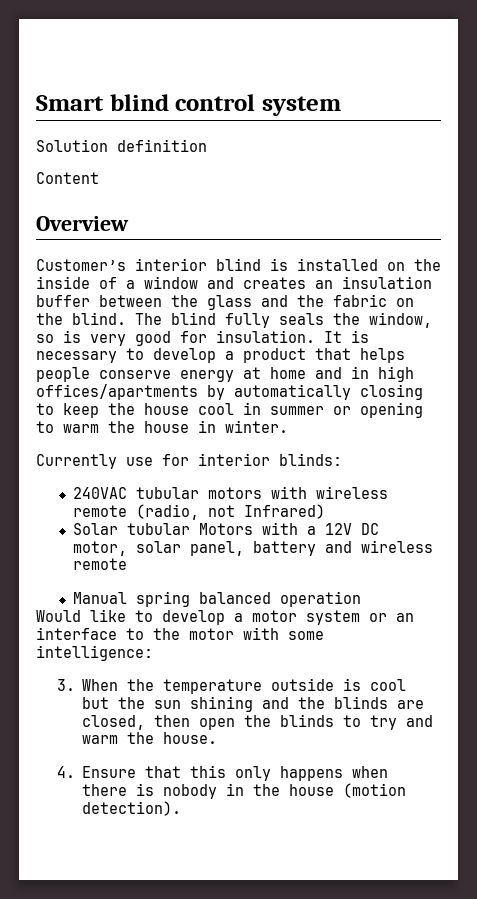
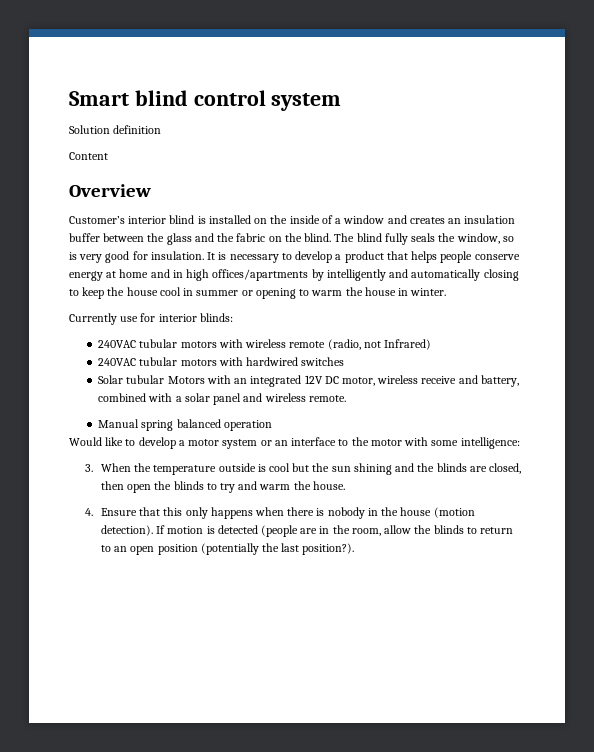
(225, 392) none -> [326,269,409,281] intelligently and
(326, 511) none -> [98,357,345,366] // 240VAC tubular motors with hardwired switches
[307,526,317,535] a -> [234,375,302,387] an integrated
[136,541,317,556] solar panel, battery -> [377,375,519,387] [98,393,242,405] wireless receive and battery, combined with a solar panel
[73,558,128,570] remote -> [308,395,346,402] remote.
(182, 808) none -> [156,525,514,537] [100,543,355,555] If motion is detected (people are in the room, allow the blinds to return to an open position (potentially the last position?).

